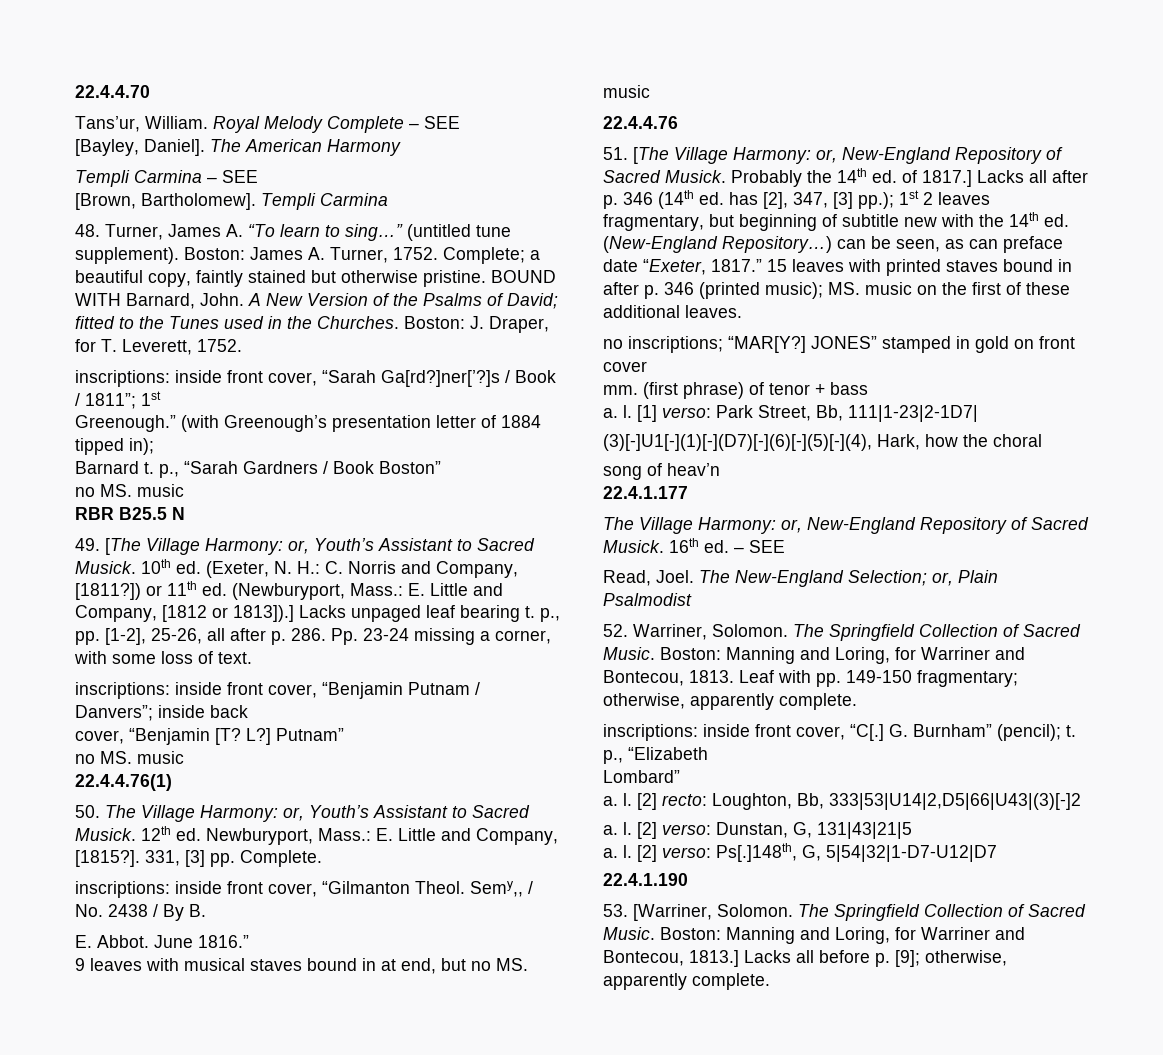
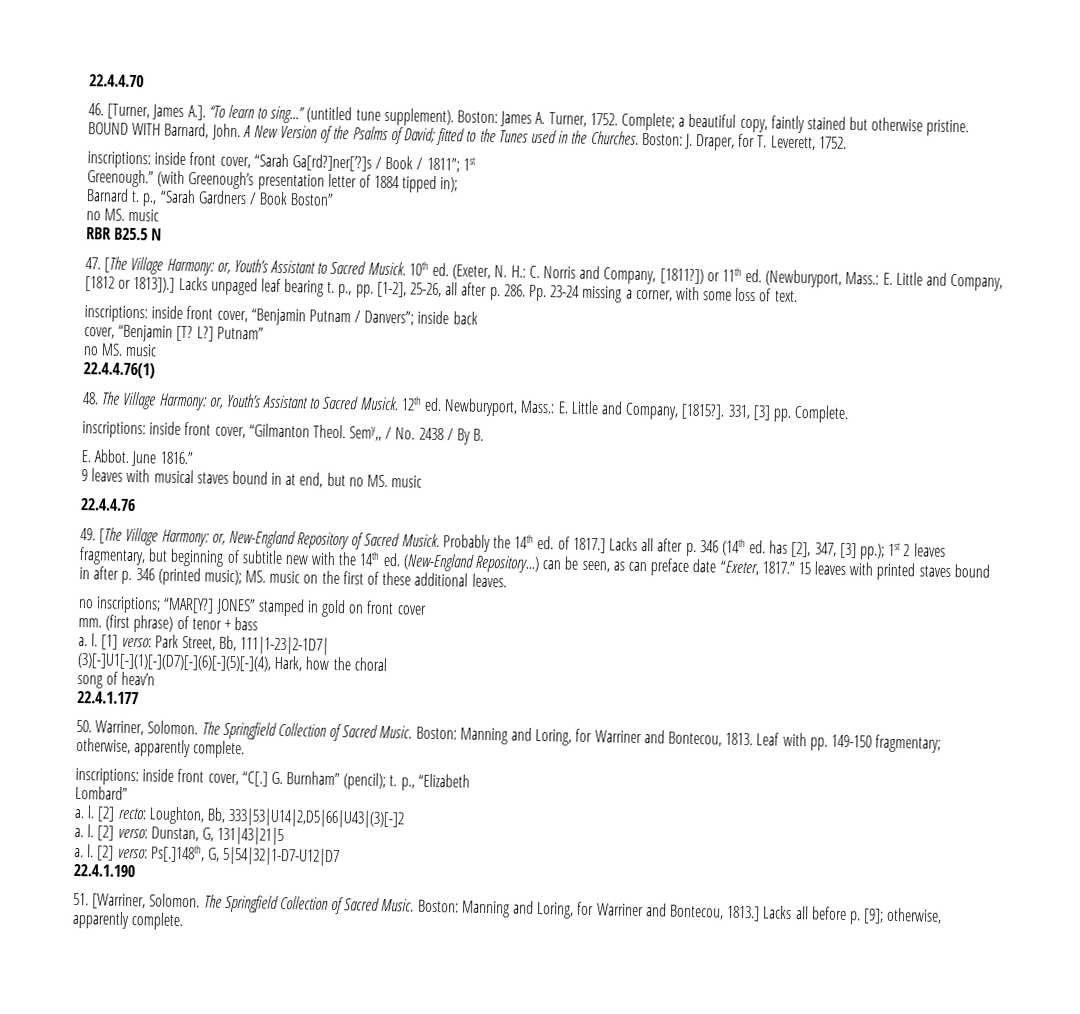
[75,116,460,133] [75,139,401,156] [75,170,258,187] [75,193,388,210] [75,224,243,240] Tans’ur, William. Royal Melody Complete – SEE // [Bayley, Daniel]. The American Harmony // Templi Carmina – SEE // [Brown, Bartholomew]. Templi Carmina // 48. Turner, James A. -> [88,103,206,121] 46. [Turner, James A.].
[75,538,100,551] 49. -> [85,257,101,270] 47.
[75,805,100,818] 50. -> [82,392,99,405] 48.
[603,147,628,160] 51. -> [80,528,96,541] 49.
[603,517,1089,534] [603,538,785,553] [603,570,998,587] [603,593,692,606] [603,624,628,637] The Village Harmony: or, New-England Repository of Sacred Musick. 16th ed. – SEE // Read, Joel. The New-England Selection; or, Plain Psalmodist // 52. -> [76,719,92,733] 50.
[603,904,628,917] 53. -> [73,892,89,906] 51.

